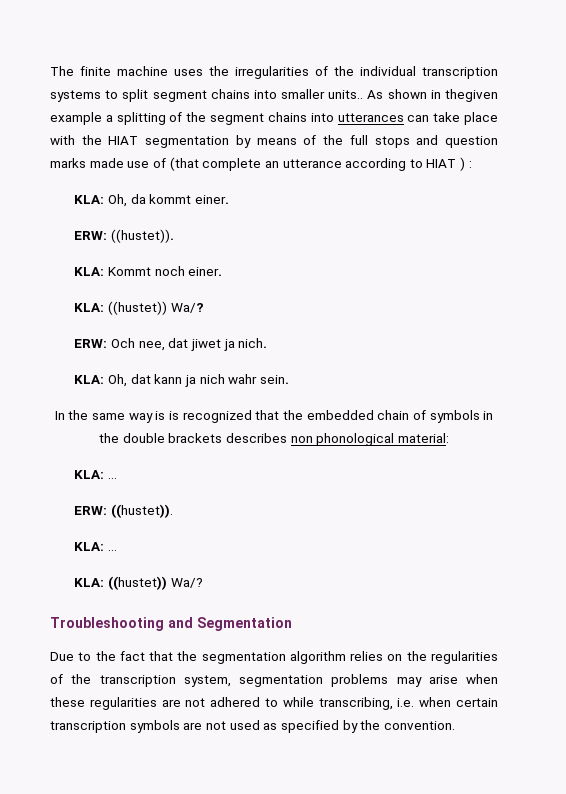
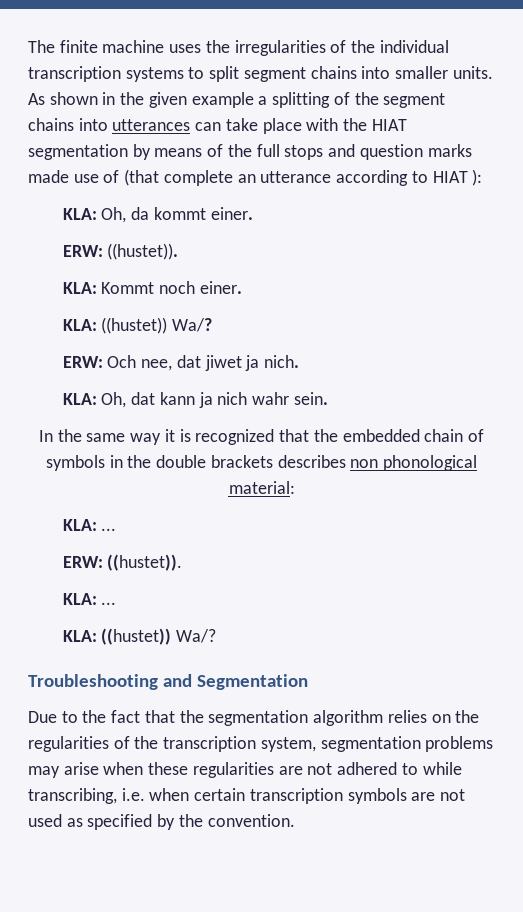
[328,90,364,99] units.. -> [452,66,493,79] units.
[445,89,499,102] thegiven -> [120,92,187,108] the given
[460,157,472,171] ) : -> [472,169,483,186] ):
[155,411,166,420] is -> [164,429,175,442] it

